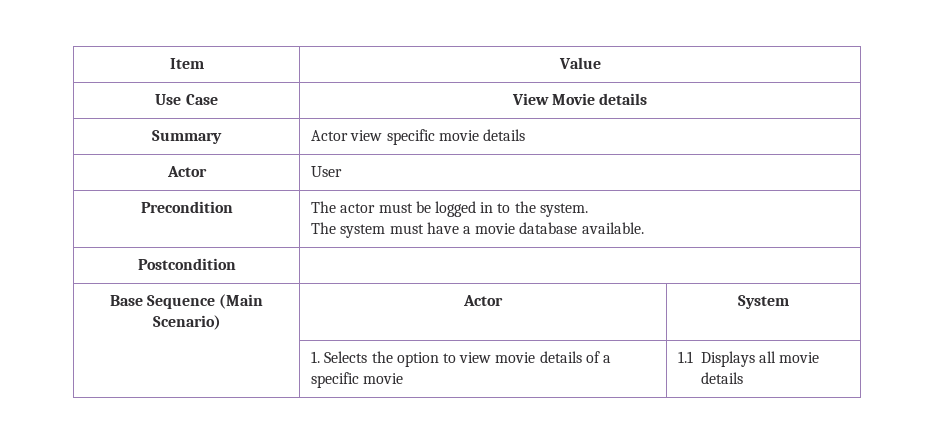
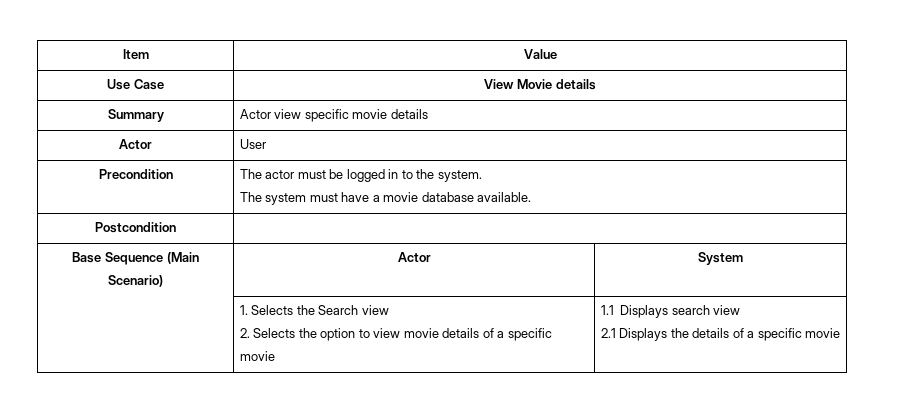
(393, 357) none -> [318,305,389,315] [239,328,317,338] Search view // 2. Selects the
[759,351,820,363] [700,372,743,384] all movie details -> [671,305,741,315] [600,328,841,341] search view // 2.1 Displays the details of a specific movie

